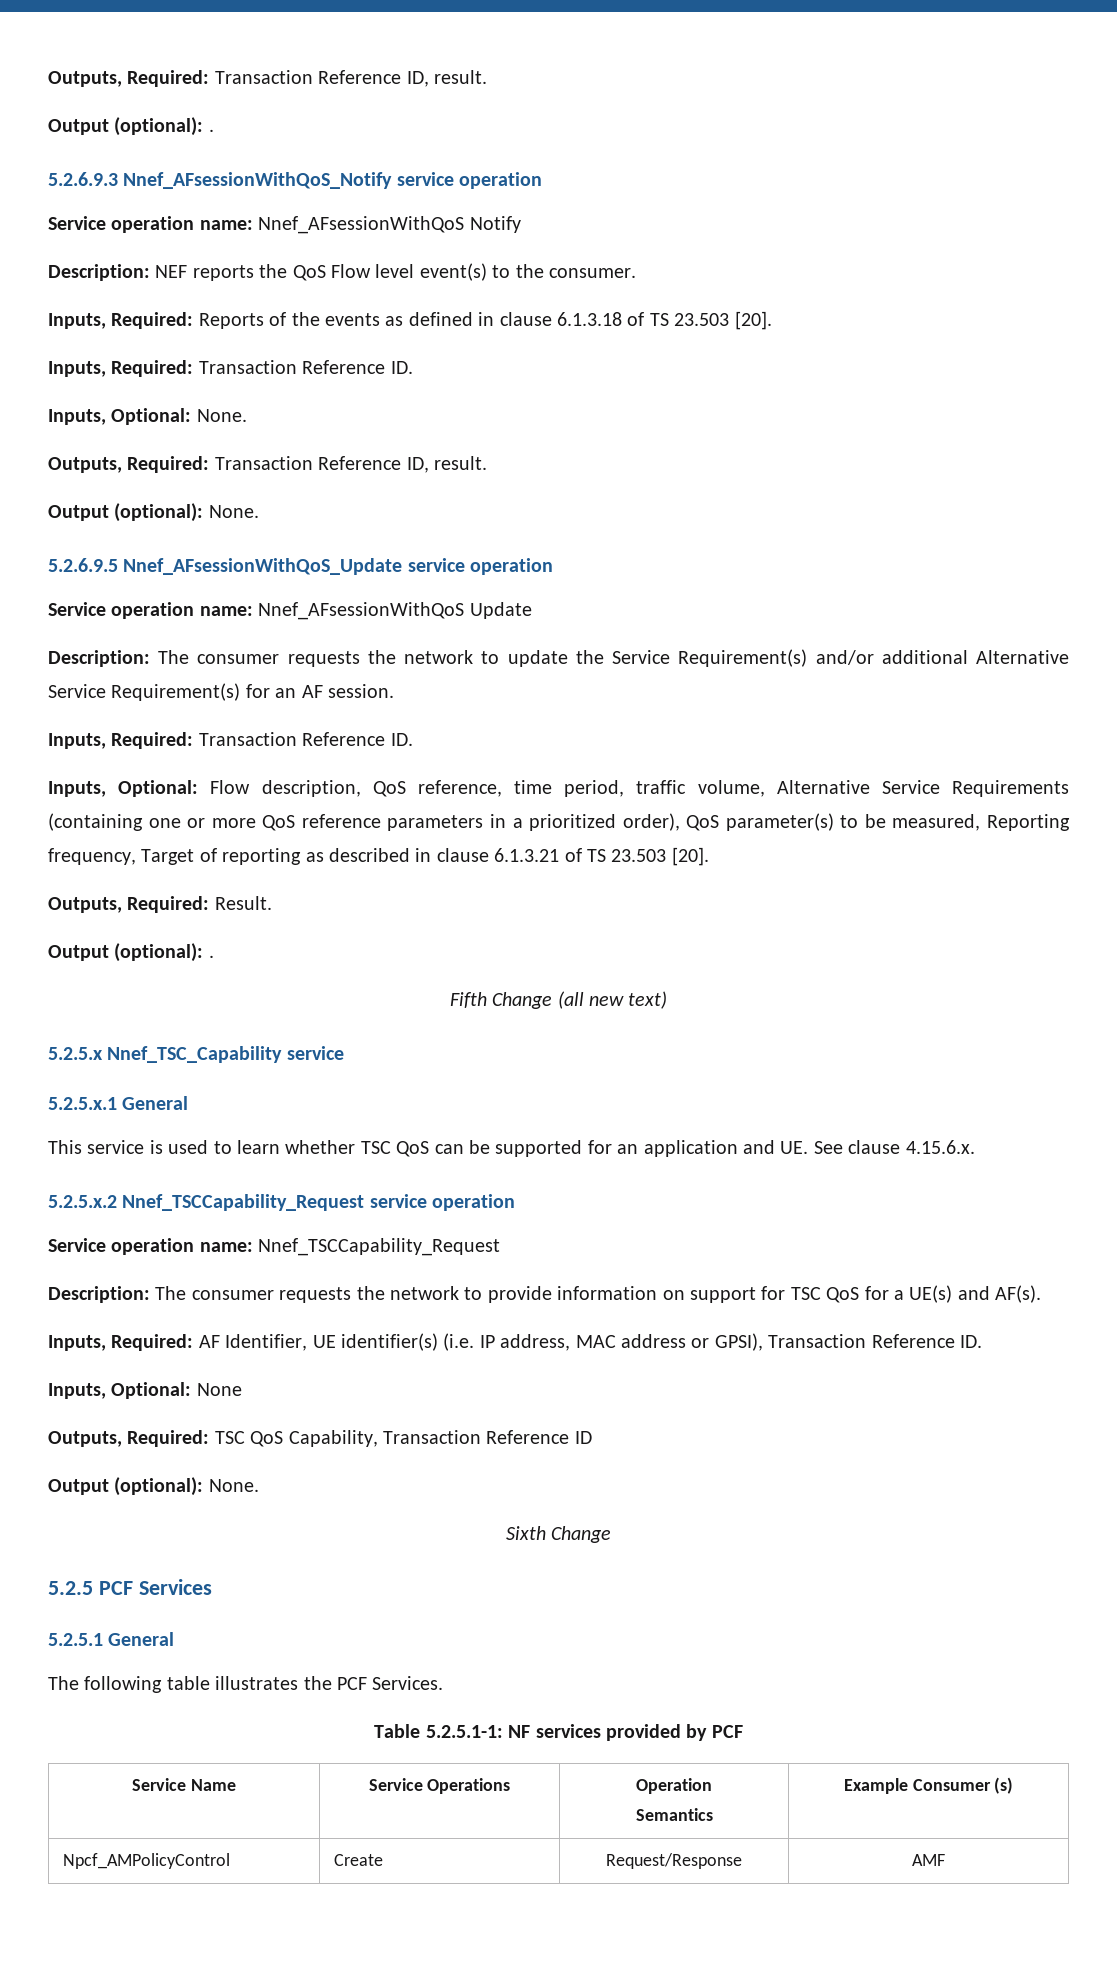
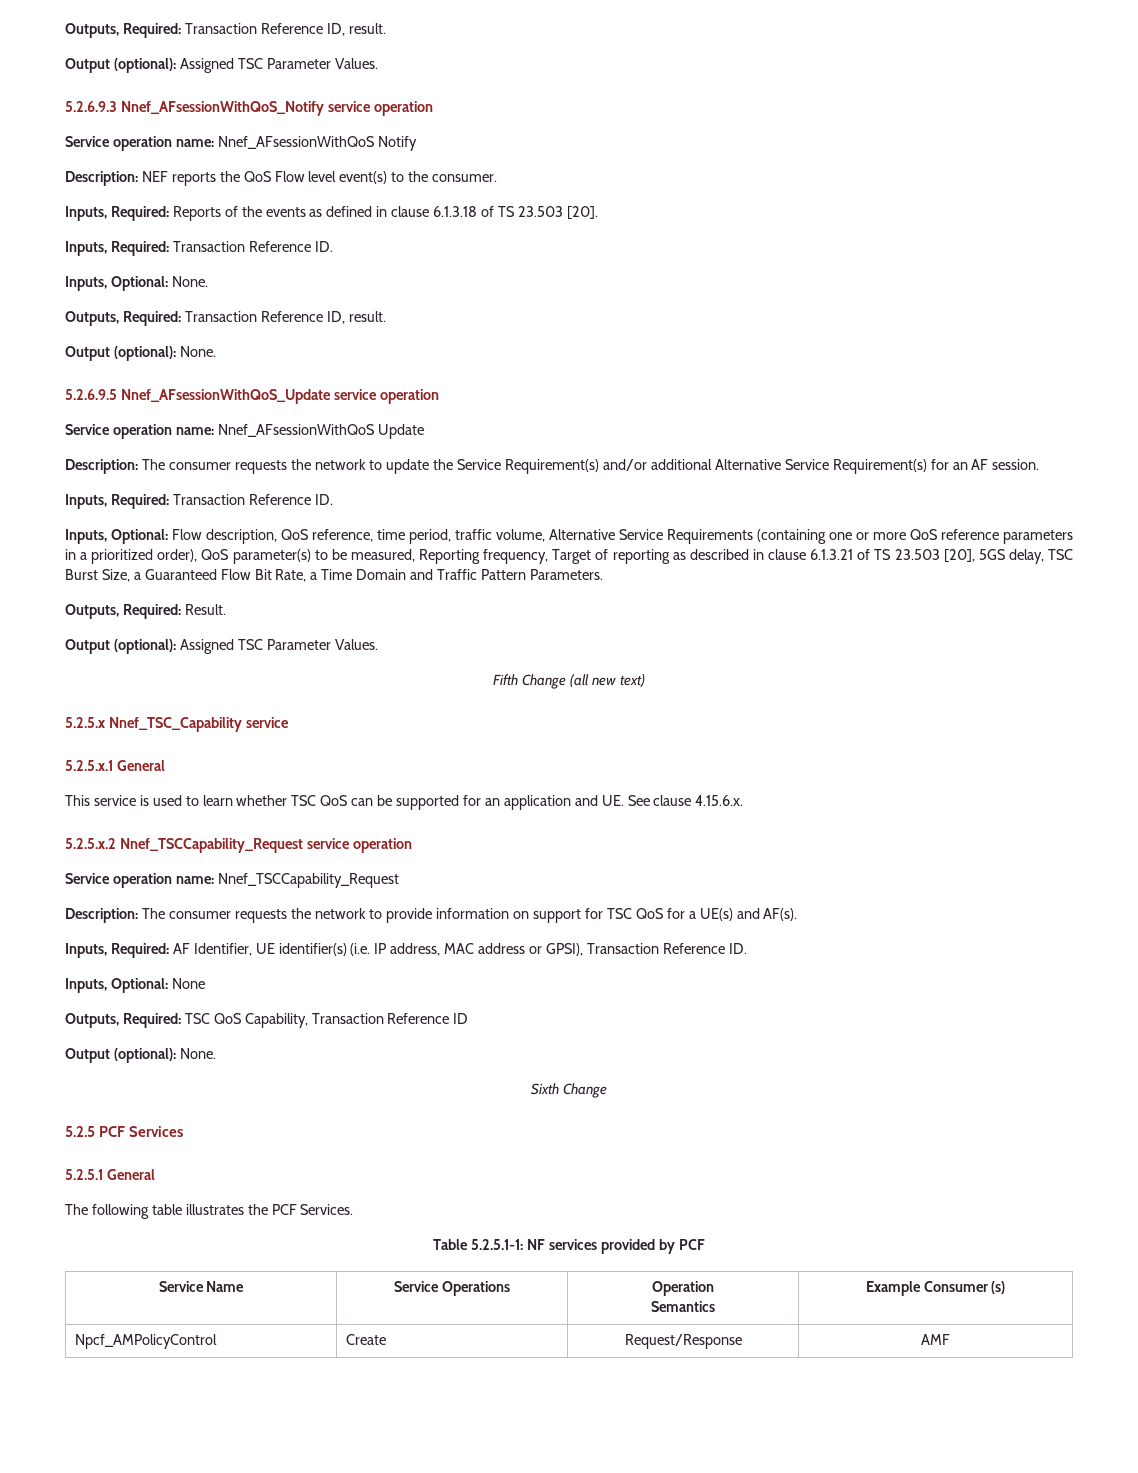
[48,70,487,87] [48,117,214,136] Outputs, Required: Transaction Reference ID, result. // Output (optional): . -> [65,23,386,38] [65,58,378,73] Outputs, Required: Transaction Reference ID, result. // Output (optional): Assigned TSC Parameter Values.
[671,847,709,866] [20]. -> [943,549,1074,564] [65,569,603,582] [20], 5GS delay, TSC Burst Size, a Guaranteed Flow Bit Rate, a Time Domain and Traffic Pattern Parameters.
[208,955,214,958] . -> [179,639,378,654] Assigned TSC Parameter Values.

